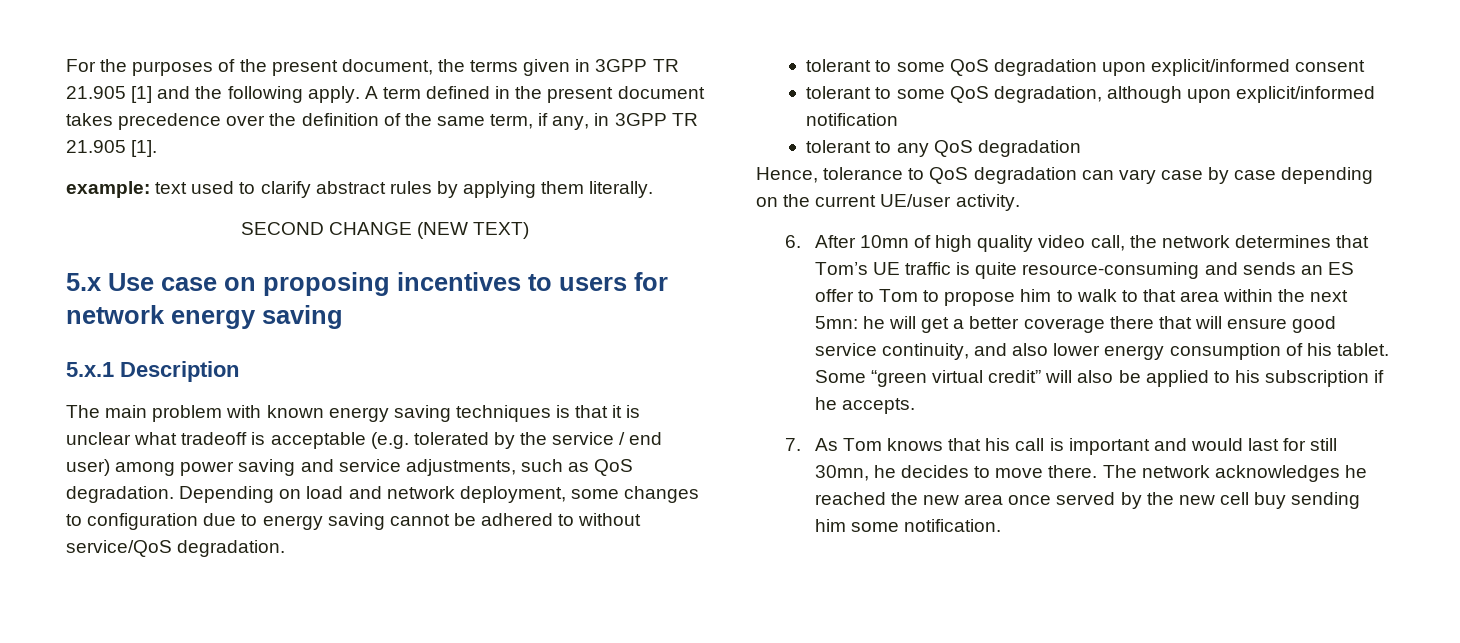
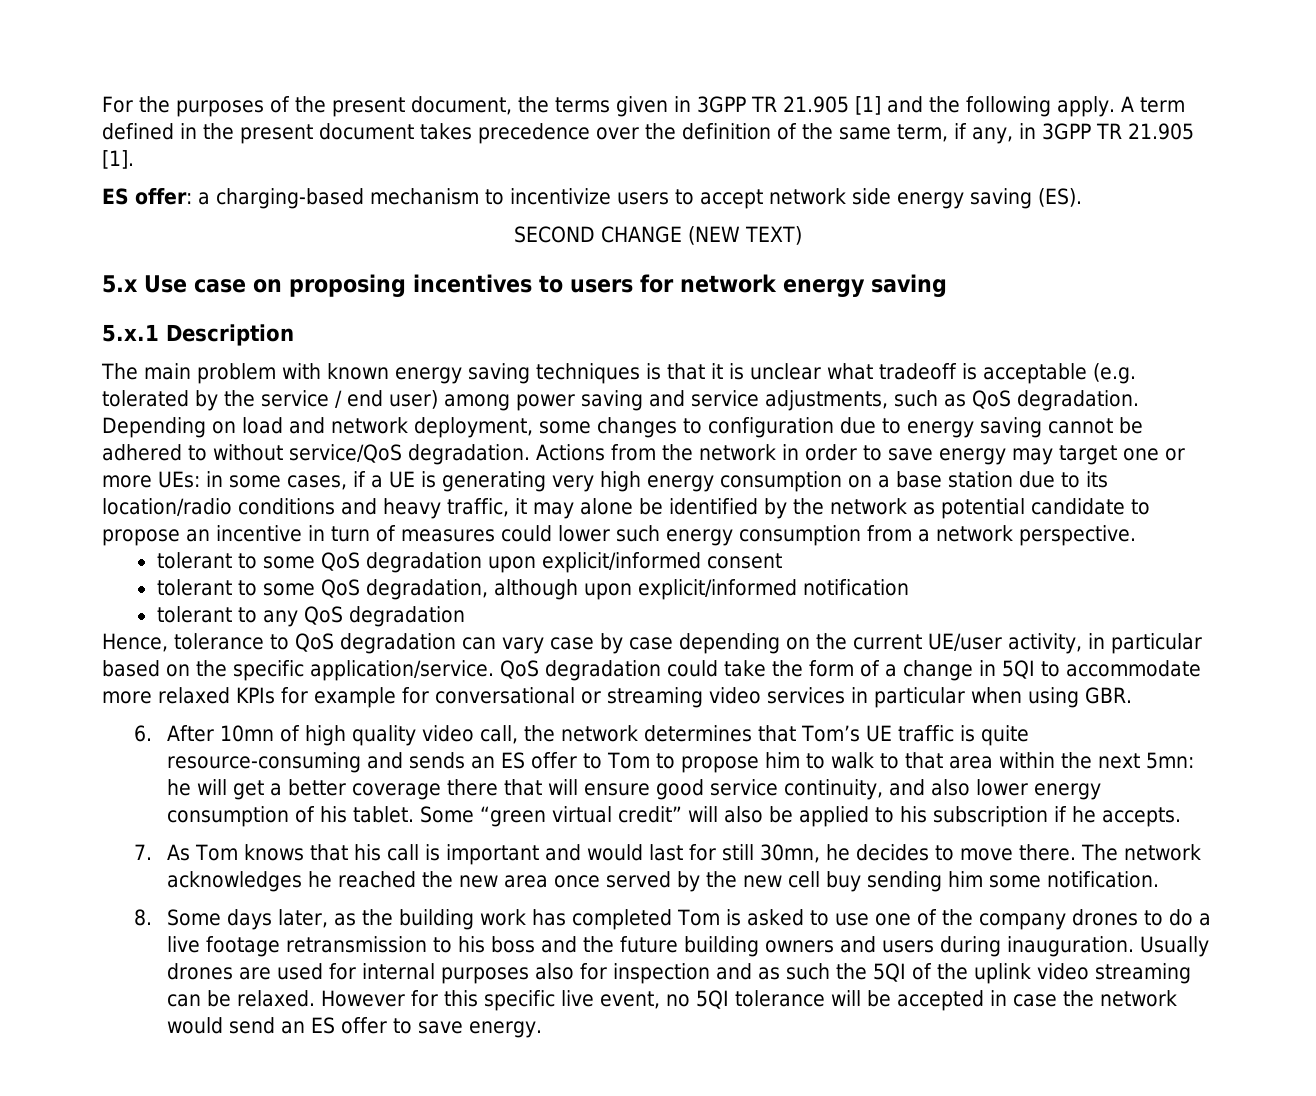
[66,181,654,198] example: text used to clarify abstract rules by applying them literally. -> [102,188,1082,209] ES offer: a charging-based mechanism to incentivize users to accept network side energy saving (ES).
(286, 548) none -> [536,444,1185,465] [102,471,1108,492] [102,498,1150,519] [102,525,1136,546] Actions from the network in order to save energy may target one or more UEs: in some cases, if a UE is generating very high energy consumption on a base station due to its location/radio conditions and heavy traffic, it may alone be identified by the network as potential candidate to propose an incentive in turn of measures could lower such energy consumption from a network perspective.
[955,194,1020,211] activity. -> [1008,633,1202,654] [102,660,1201,681] [102,687,1132,708] activity, in particular based on the specific application/service. QoS degradation could take the form of a change in 5QI to accommodate more relaxed KPIs for example for conversational or streaming video services in particular when using GBR.
(1001, 525) none -> [134,909,1211,930] [166,936,1209,957] [166,963,1191,984] [166,990,1177,1011] [166,1017,542,1038] // 8. Some days later, as the building work has completed Tom is asked to use one of the company drones to do a live footage retransmission to his boss and the future building owners and users during inauguration. Usually drones are used for internal purposes also for inspection and as such the 5QI of the uplink video streaming can be relaxed. However for this specific live event, no 5QI tolerance will be accepted in case the network would send an ES offer to save energy.

